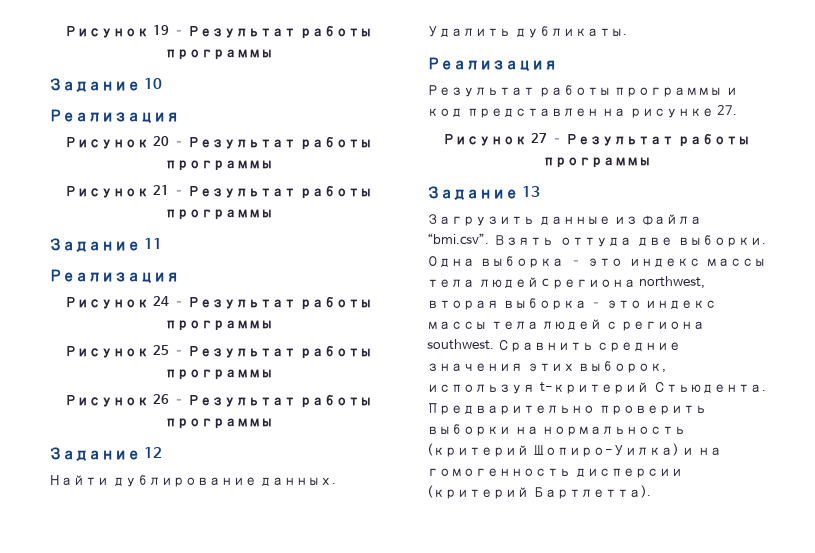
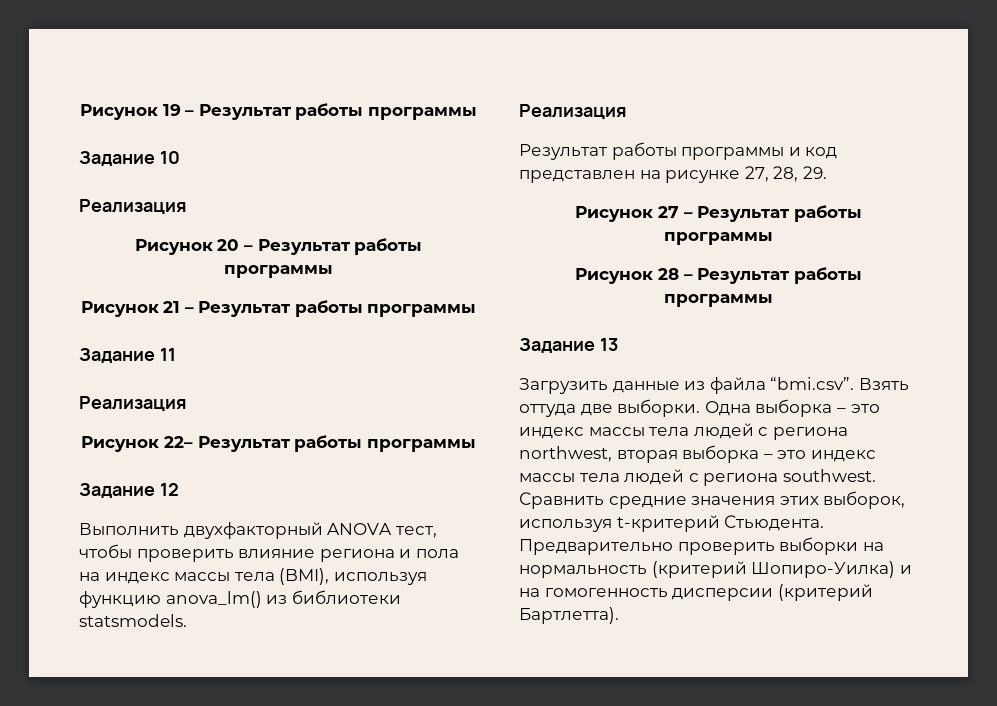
[152,296,372,310] [164,320,273,331] [65,345,372,359] [164,369,273,380] [65,394,185,407] 24 – Результат работы программы // Рисунок 25 – Результат работы программы // Рисунок 26 – -> [163,436,193,448] 22–
[49,475,337,487] [427,26,627,38] Найти дублирование данных. Удалить дубликаты. -> [79,522,437,539] [79,544,459,562] [79,568,427,585] [79,590,401,608] [79,614,187,627] Выполнить двухфакторный ANOVA тест, чтобы проверить влияние региона и пола на индекс массы тела (BMI), используя функцию anova_lm() из библиотеки statsmodels.
[717,105,738,115] 27. -> [744,166,827,182] 27, 28, 29.
(651, 162) none -> [575,267,862,284] [664,294,773,307] // Рисунок 28 – Результат работы программы

